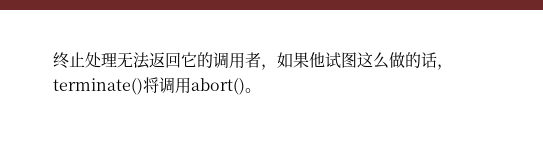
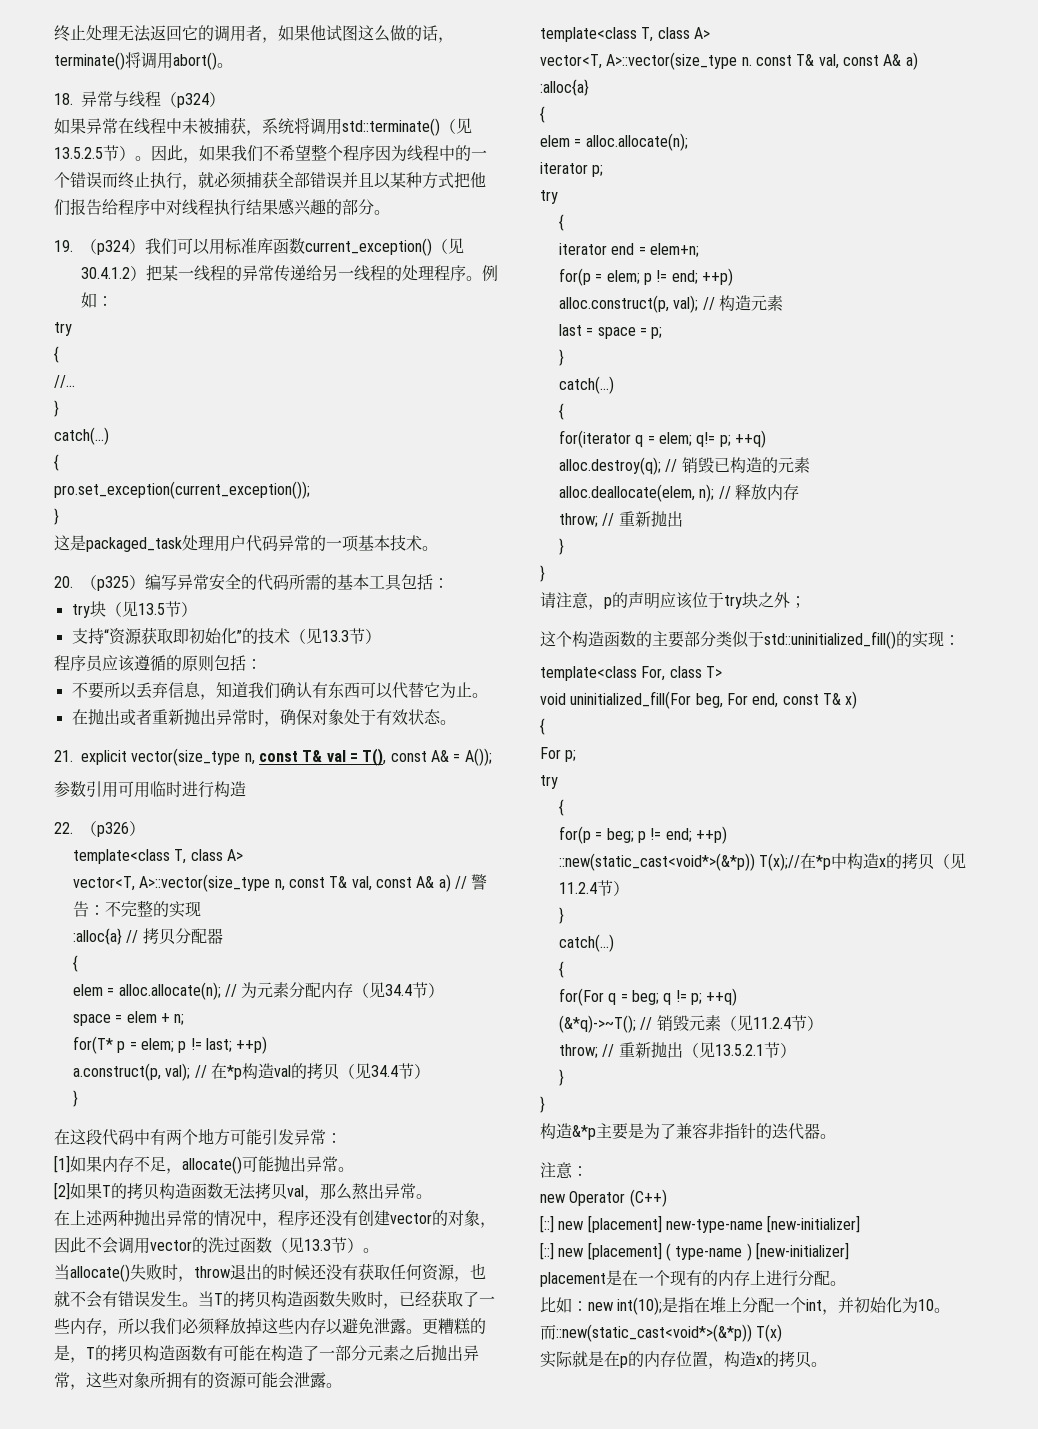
(261, 90) none -> [54,91,225,108] [54,117,472,136] [54,144,487,163] [54,171,486,190] [54,198,390,216] [54,238,464,256] [81,265,498,282] [81,292,113,308] [54,322,72,336] [54,346,59,363] [54,375,75,388] [54,400,59,417] [54,427,109,445] [54,454,59,471] [54,481,310,499] [54,508,59,525] [54,535,438,552] [54,574,449,591] [71,601,197,618] [71,627,381,645] [54,655,262,672] [71,682,488,700] [71,709,456,727] [54,748,492,766] [54,781,246,798] [54,821,145,837] [73,849,243,864] [73,874,488,892] [73,900,202,918] [73,928,223,945] [73,955,79,972] [73,982,445,1000] [73,1011,185,1026] [73,1036,268,1054] [73,1063,430,1081] [73,1090,79,1107] [54,1128,342,1146] [54,1155,354,1174] [54,1182,432,1201] [54,1210,496,1228] [54,1237,379,1254] [54,1263,486,1282] [54,1290,495,1309] [54,1318,486,1336] [54,1345,479,1363] [54,1372,342,1390] [540,27,710,42] [540,52,918,70] [540,79,589,96] [540,106,545,123] [540,133,688,151] [540,162,604,177] [540,190,558,204] [559,214,565,231] [559,243,699,257] [559,268,733,286] [559,295,783,313] [559,324,663,339] [559,349,565,366] [559,376,615,394] [559,403,565,420] [559,430,766,448] [559,457,810,475] [559,484,799,502] [559,511,683,527] [559,538,565,555] [540,565,545,582] [540,591,806,610] [540,631,960,649] [540,666,722,681] [540,691,858,709] [540,718,545,735] [540,747,577,762] [540,775,558,789] [559,799,565,816] [559,826,727,844] [559,853,967,871] [559,880,630,896] [559,907,565,924] [559,934,615,952] [559,961,565,978] [559,988,738,1006] [559,1015,823,1033] [559,1042,796,1058] [559,1069,565,1086] [540,1096,545,1113] [540,1123,836,1140] [540,1162,588,1179] [540,1189,667,1207] [540,1215,861,1233] [540,1242,849,1261] [540,1270,846,1287] [540,1297,951,1315] [540,1324,783,1342] [540,1351,827,1369] // 18.异常与线程（p324） // 如果异常在线程中未被捕获，系统将调用std::terminate()（见13.5.2.5节）。因此，如果我们不希望整个程序因为线程中的一个错误而终止执行，就必须捕获全部错误并且以某种方式把他们报告给程序中对线程执行结果感兴趣的部分。 // 19.（p324）我们可以用标准库函数current_exception()（见30.4.1.2）把某一线程的异常传递给另一线程的处理程序。例如： // try // { // //… // } // catch(…) // { // pro.set_exception(current_exception()); // } // 这是packaged_task处理用户代码异常的一项基本技术。 // 20.（p325）编写异常安全的代码所需的基本工具包括： // try块（见13.5节） // 支持“资源获取即初始化”的技术（见13.3节） // 程序员应该遵循的原则包括： // 不要所以丢弃信息，知道我们确认有东西可以代替它为止。 // 在抛出或者重新抛出异常时，确保对象处于有效状态。 // 21. explicit vector(size_type n, const T& val = T(), const A& = A()); // 参数引用可用临时进行构造 // 22.（p326） // template<class T, class A> // vector<T, A>::vector(size_type n, const T& val, const A& a) // 警告：不完整的实现 // :alloc{a} // 拷贝分配器 // { // elem = alloc.allocate(n); // 为元素分配内存（见34.4节） // space = elem + n; // for(T* p = elem; p != last; ++p) // a.construct(p, val); // 在*p构造val的拷贝（见34.4节） // } // 在这段代码中有两个地方可能引发异常： // [1]如果内存不足，allocate()可能抛出异常。 // [2]如果T的拷贝构造函数无法拷贝val，那么熬出异常。 // 在上述两种抛出异常的情况中，程序还没有创建vector的对象，因此不会调用vector的洗过函数（见13.3节）。 // 当allocate()失败时，throw退出的时候还没有获取任何资源，也就不会有错误发生。当T的拷贝构造函数失败时，已经获取了一些内存，所以我们必须释放掉这些内存以避免泄露。更糟糕的是，T的拷贝构造函数有可能在构造了一部分元素之后抛出异常，这些对象所拥有的资源可能会泄露。 // template<class T, class A> // vector<T, A>::vector(size_type n. const T& val, const A& a) // :alloc{a} // { // elem = alloc.allocate(n); // iterator p; // try // { // iterator end = elem+n; // for(p = elem; p != end; ++p) // alloc.construct(p, val); // 构造元素 // last = space = p; // } // catch(…) // { // for(iterator q = elem; q!= p; ++q) // alloc.destroy(q); // 销毁已构造的元素 // alloc.deallocate(elem, n); // 释放内存 // throw; // 重新抛出 // } // } // 请注意，p的声明应该位于try块之外； // 这个构造函数的主要部分类似于std::uninitialized_fill()的实现： // template<class For, class T> // void uninitialized_fill(For beg, For end, const T& x) // { // For p; // try // { // for(p = beg; p != end; ++p) // ::new(static_cast<void*>(&*p)) T(x);//在*p中构造x的拷贝（见11.2.4节） // } // catch(…) // { // for(For q = beg; q != p; ++q) // (&*q)->~T(); // 销毁元素（见11.2.4节） // throw; // 重新抛出（见13.5.2.1节） // } // } // 构造&*p主要是为了兼容非指针的迭代器。 // 注意： // new Operator (C++) // [::] new [placement] new-type-name [new-initializer] // [::] new [placement] ( type-name ) [new-initializer] // placement是在一个现有的内存上进行分配。 // 比如：new int(10);是指在堆上分配一个int，并初始化为10。 // 而::new(static_cast<void*>(&*p)) T(x) // 实际就是在p的内存位置，构造x的拷贝。

